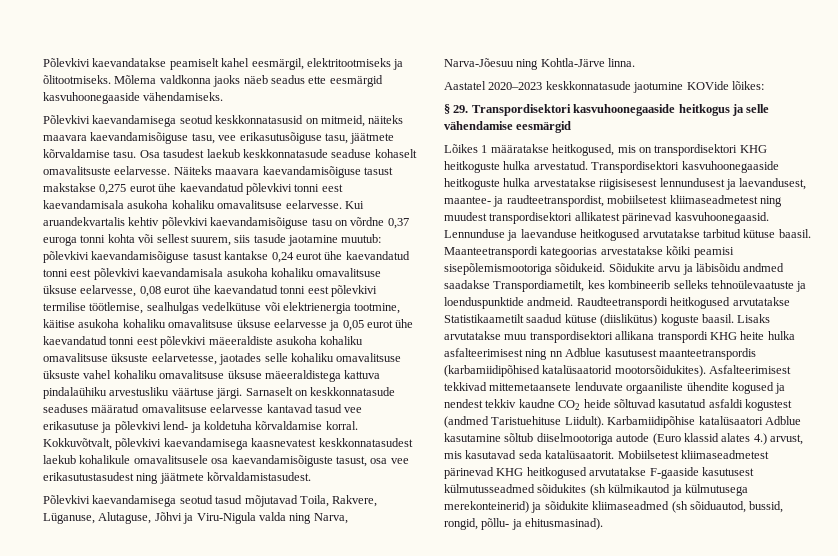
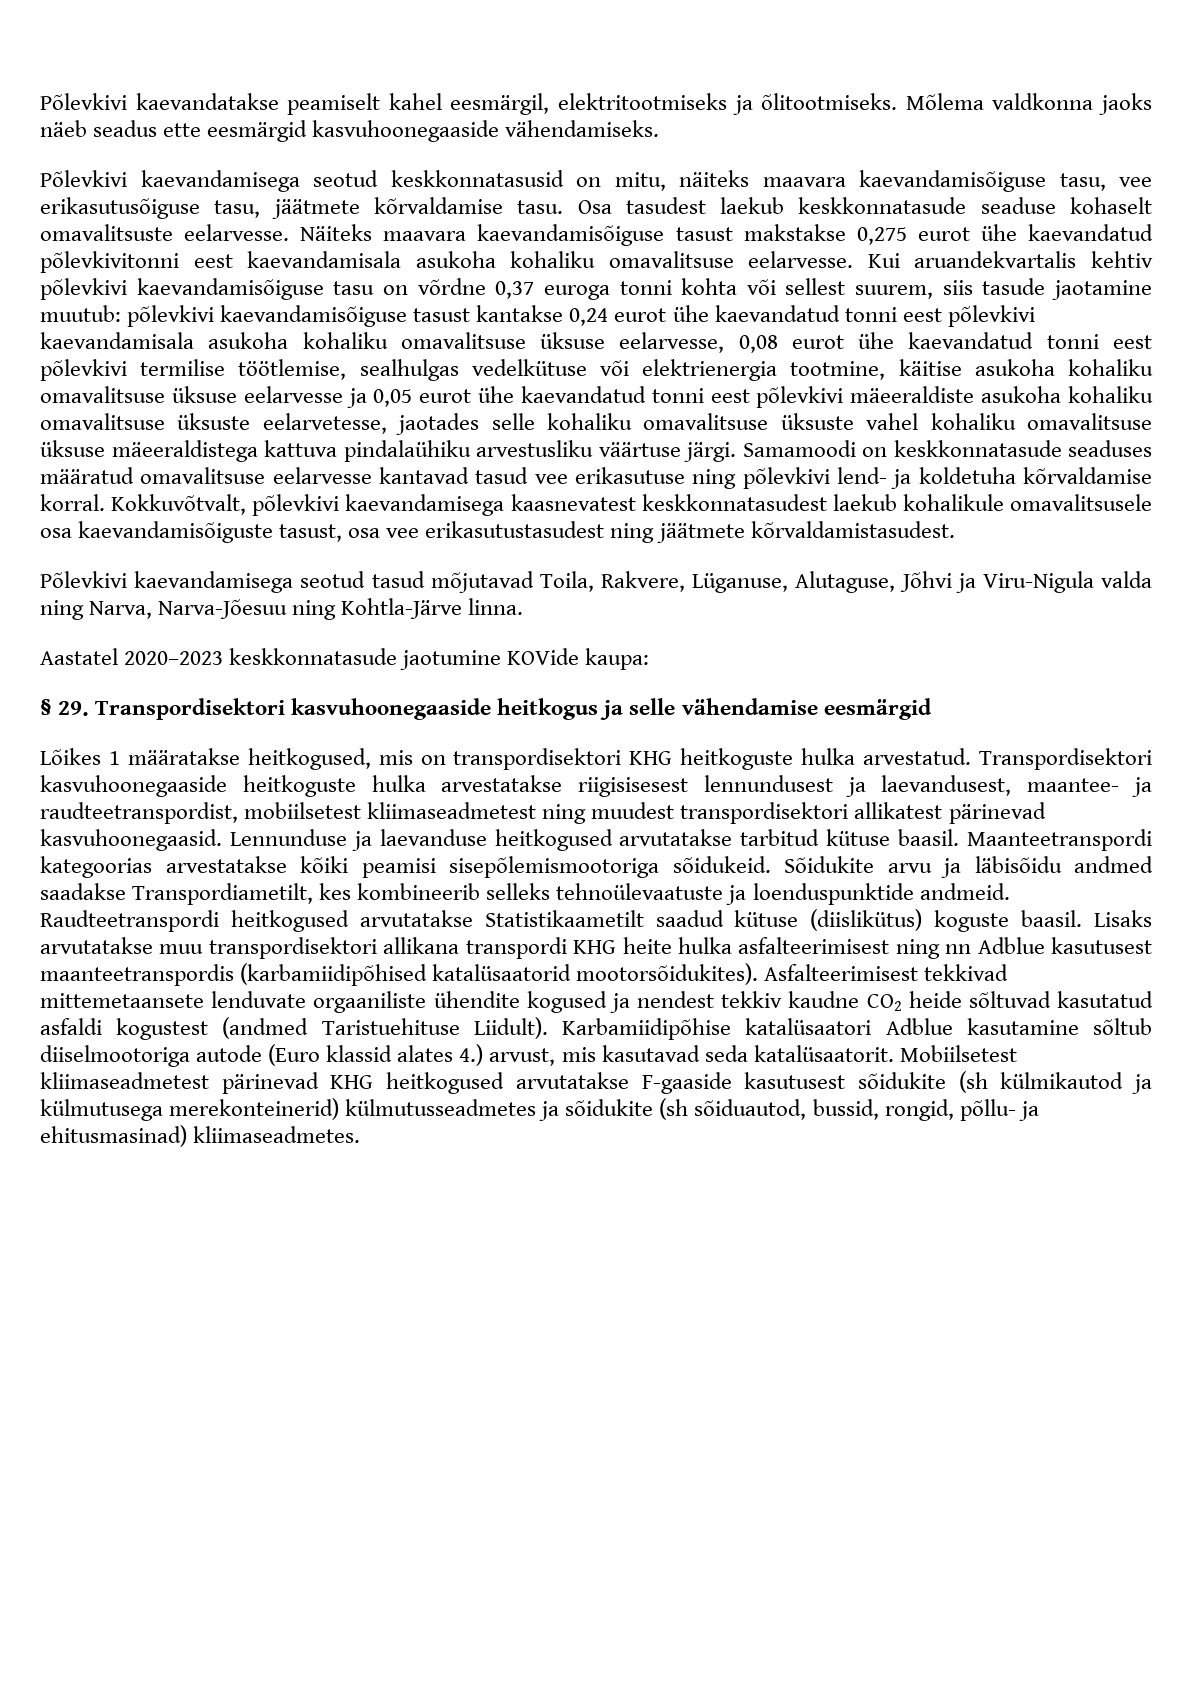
[320,115,365,127] mitmeid, -> [614,172,666,191] mitu,
[245,183,320,195] põlevkivi tonni -> [40,251,179,273] põlevkivitonni
[245,387,293,396] Sarnaselt -> [742,440,856,457] Samamoodi
[101,422,112,433] ja -> [692,469,737,489] ning
[731,81,764,90] lõikes: -> [585,648,650,670] kaupa:
[444,484,587,493] külmutusseadmed sõidukites -> [857,1072,946,1089] sõidukite
(529, 507) none -> [345,1099,537,1116] külmutusseadmetes
[592,501,670,510] kliimaseadmed -> (654, 1107) none
[525,518,604,530] ehitusmasinad). -> [40,1125,361,1147] ehitusmasinad) kliimaseadmetes.

